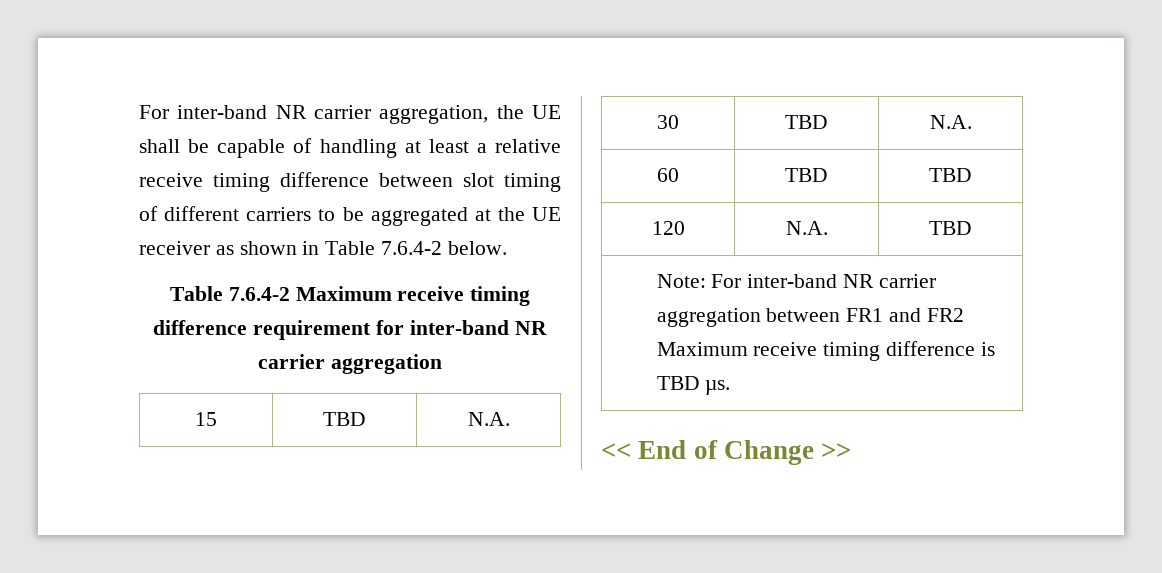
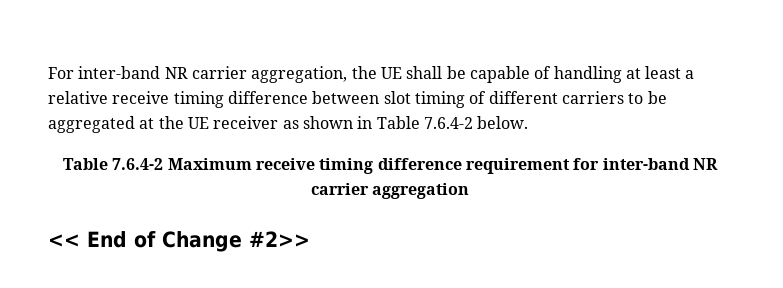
[195,412,217,426] [323,412,366,426] [467,412,510,426] [657,115,679,129] [785,115,828,129] [929,115,972,129] [657,168,679,182] [785,168,828,182] [929,168,972,182] [651,221,685,235] [785,221,828,235] [929,221,972,235] [656,274,936,288] [656,308,964,327] [656,341,995,361] [656,376,731,395] // 15 | TBD | N.A. // 30 | TBD | N.A. // 60 | TBD | TBD // 120 | N.A. | TBD // Note: For inter-band NR carrier aggregation between FR1 and FR2 Maximum receive timing difference is TBD µs. -> (470, 191) none
[821,443,852,459] >> -> [249,231,310,247] #2>>

